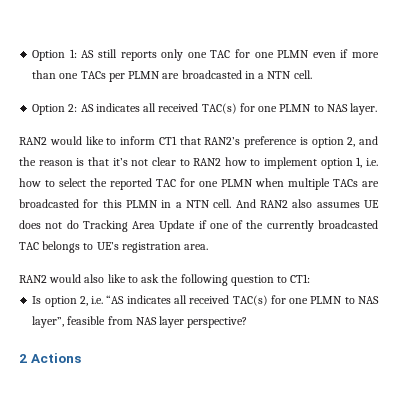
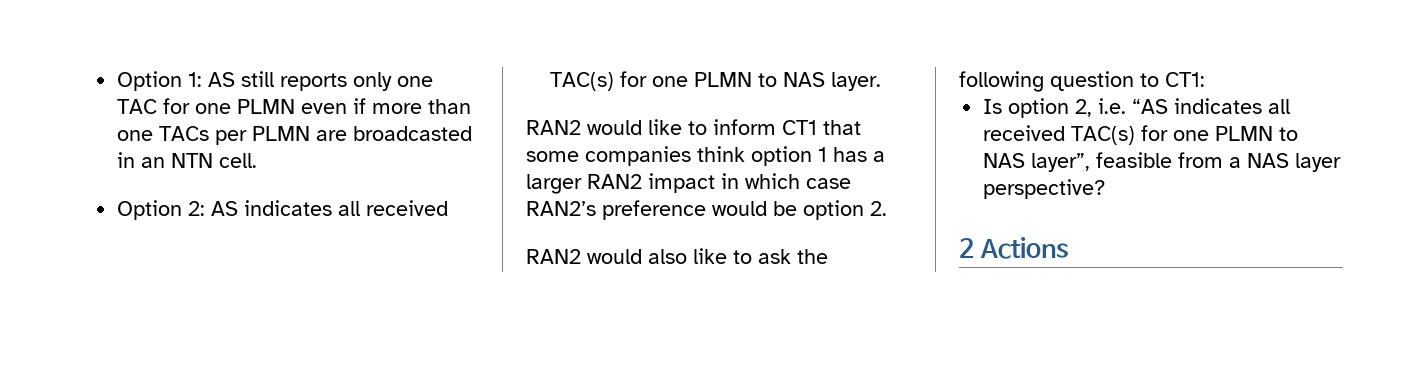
[258,73,265,79] a -> [141,157,166,168] an
[204,136,378,148] [19,157,379,169] [19,178,379,190] [19,199,379,208] [19,220,378,232] [19,241,209,253] RAN2’s preference is option 2, and the reason is that it’s not clear to RAN2 how to implement option 1, i.e. how to select the reported TAC for one PLMN when multiple TACs are broadcasted for this PLMN in a NTN cell. And RAN2 also assumes UE does not do Tracking Area Update if one of the currently broadcasted TAC belongs to UE’s registration area. -> [526,146,885,166] [526,173,851,194] [526,200,887,220] some companies think option 1 has a larger RAN2 impact in which case RAN2’s preference would be option 2.
(133, 320) none -> [1229,157,1242,168] a

